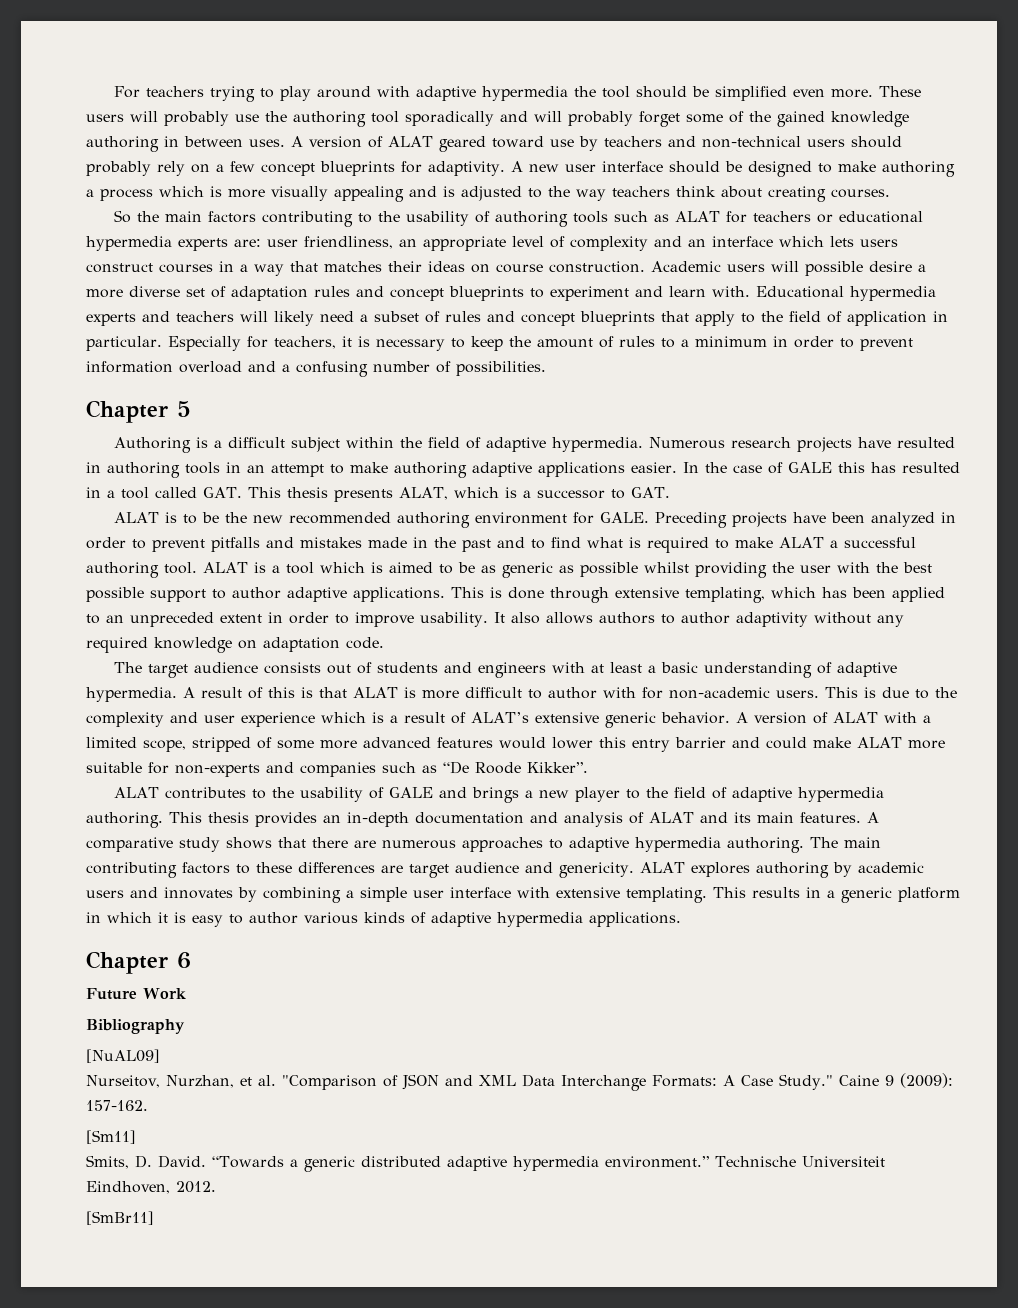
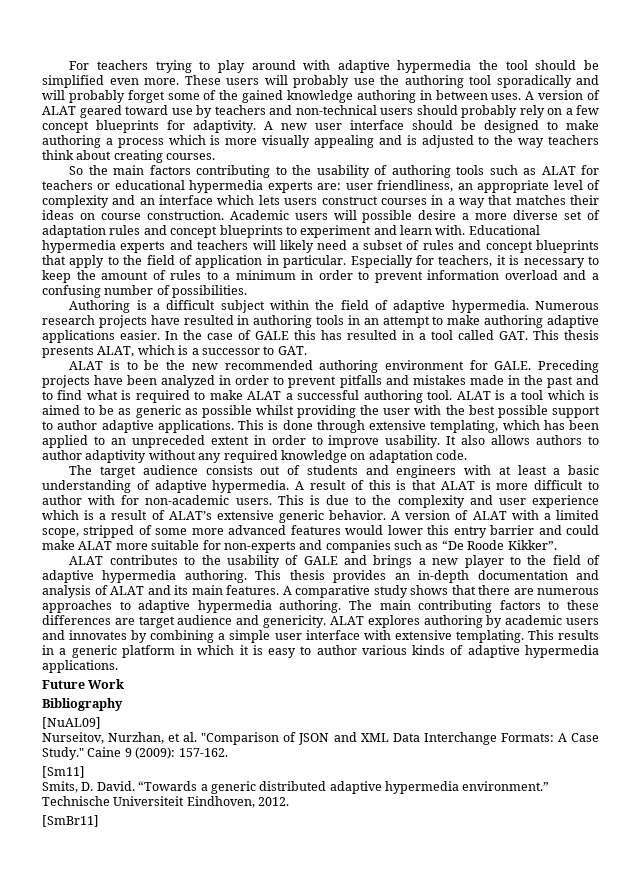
[86,400,191,423] // Chapter 5 -> (248, 291) none
[86,951,191,974] // Chapter 6 -> (118, 666) none

